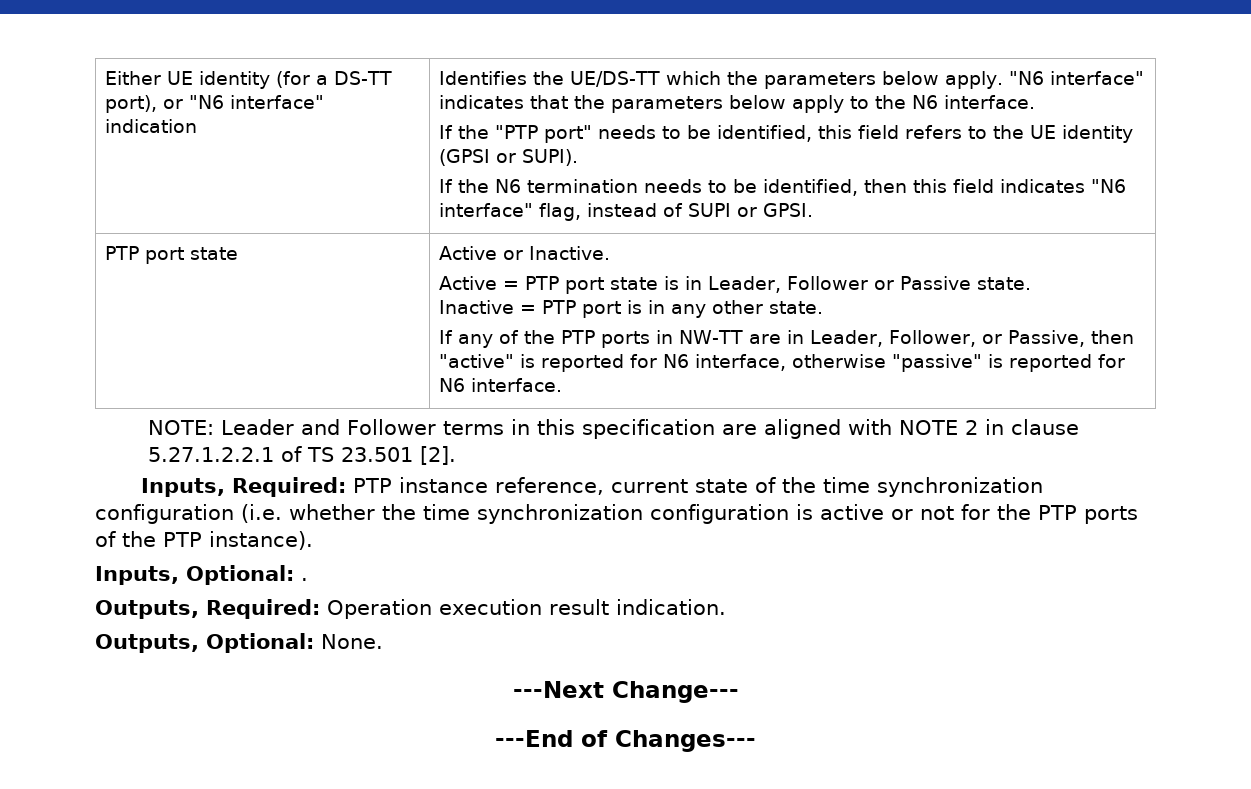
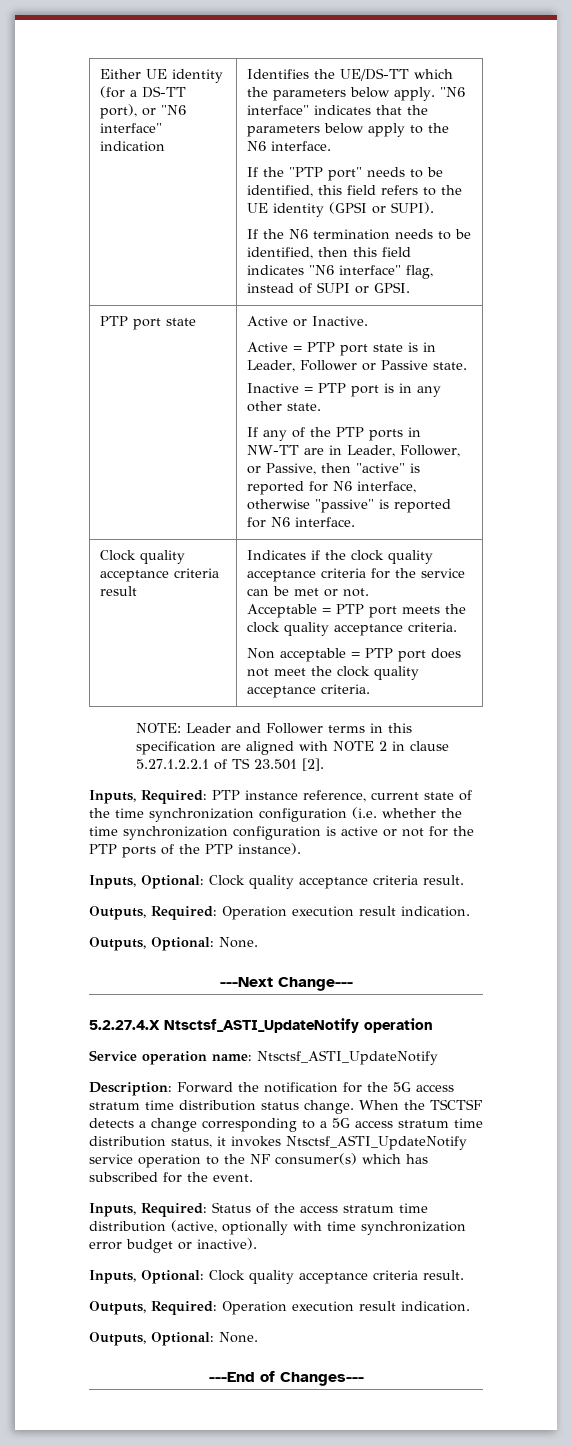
(562, 385) none -> [99,550,185,564] [99,568,219,582] [99,586,137,596] [246,550,433,564] [246,568,465,582] [246,586,369,597] [246,604,466,618] [246,622,457,636] [246,648,461,662] [246,666,419,680] [246,684,370,698] // Clock quality acceptance criteria result | Indicates if the clock quality acceptance criteria for the service can be met or not. // Acceptable = PTP port meets the clock quality acceptance criteria. // Non acceptable = PTP port does not meet the clock quality acceptance criteria.
[301,578,308,581] . -> [209,875,464,889] Clock quality acceptance criteria result.
(739, 692) none -> [89,1018,433,1033] [89,1050,438,1065] [89,1082,454,1096] [89,1099,482,1114] [89,1118,483,1132] [89,1135,467,1150] [89,1153,428,1168] [89,1172,253,1183] [89,1202,428,1217] [89,1220,466,1235] [89,1238,257,1253] [89,1270,464,1284] [89,1301,470,1315] [89,1332,258,1346] // 5.2.27.4.X Ntsctsf_ASTI_UpdateNotify operation // Service operation name: Ntsctsf_ASTI_UpdateNotify // Description: Forward the notification for the 5G access stratum time distribution status change. When the TSCTSF detects a change corresponding to a 5G access stratum time distribution status, it invokes Ntsctsf_ASTI_UpdateNotify service operation to the NF consumer(s) which has subscribed for the event. // Inputs, Required: Status of the access stratum time distribution (active, optionally with time synchronization error budget or inactive). // Inputs, Optional: Clock quality acceptance criteria result. // Outputs, Required: Operation execution result indication. // Outputs, Optional: None.

